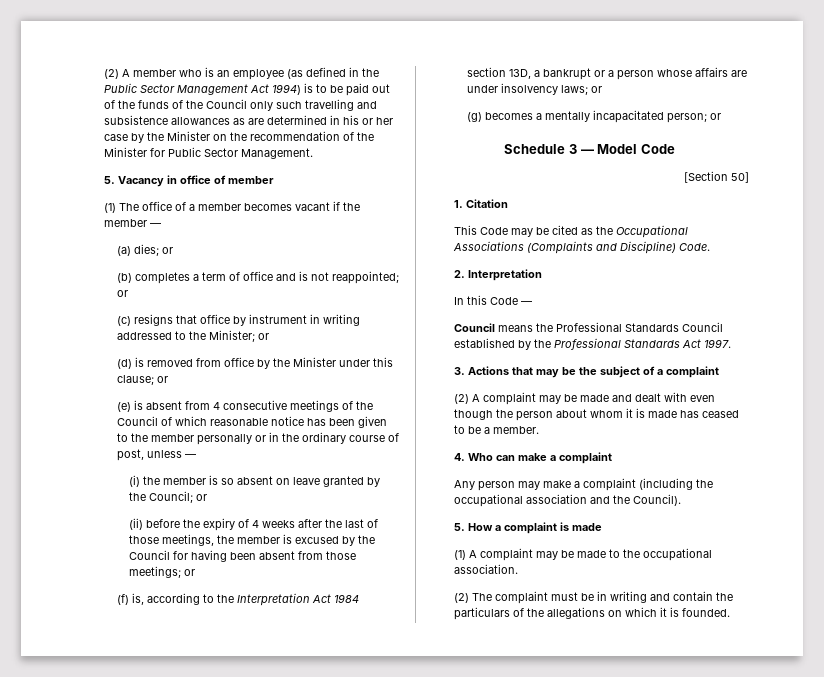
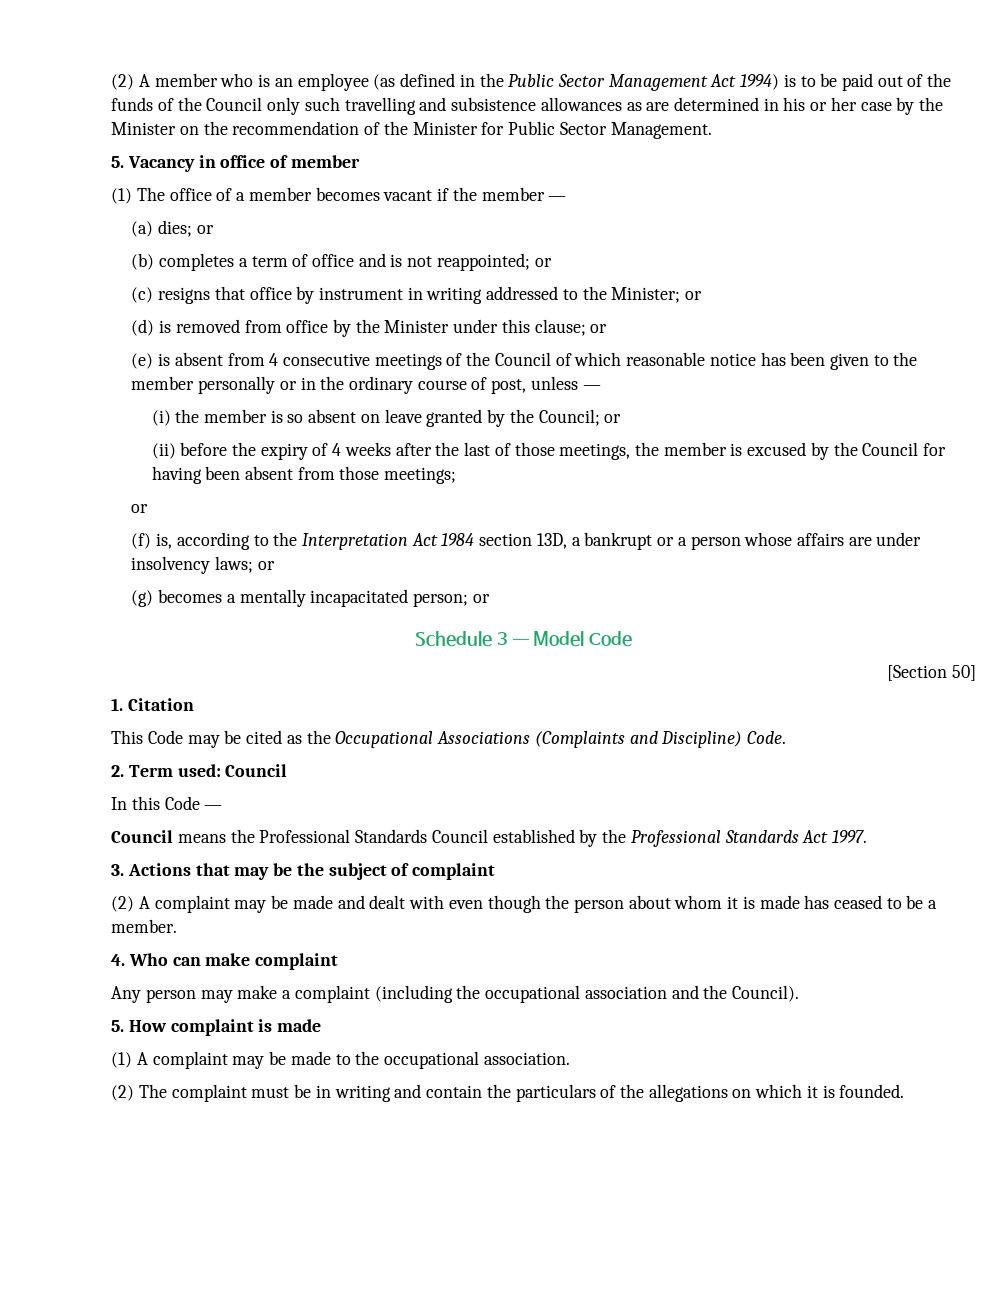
(181, 572) none -> (457, 475) //
[468,269,543,281] Interpretation -> [128,764,288,777] Term used: Council
[657,369,664,375] a -> (410, 869) none
[550,455,557,461] a -> (251, 959) none
[495,525,502,531] a -> (167, 1026) none

